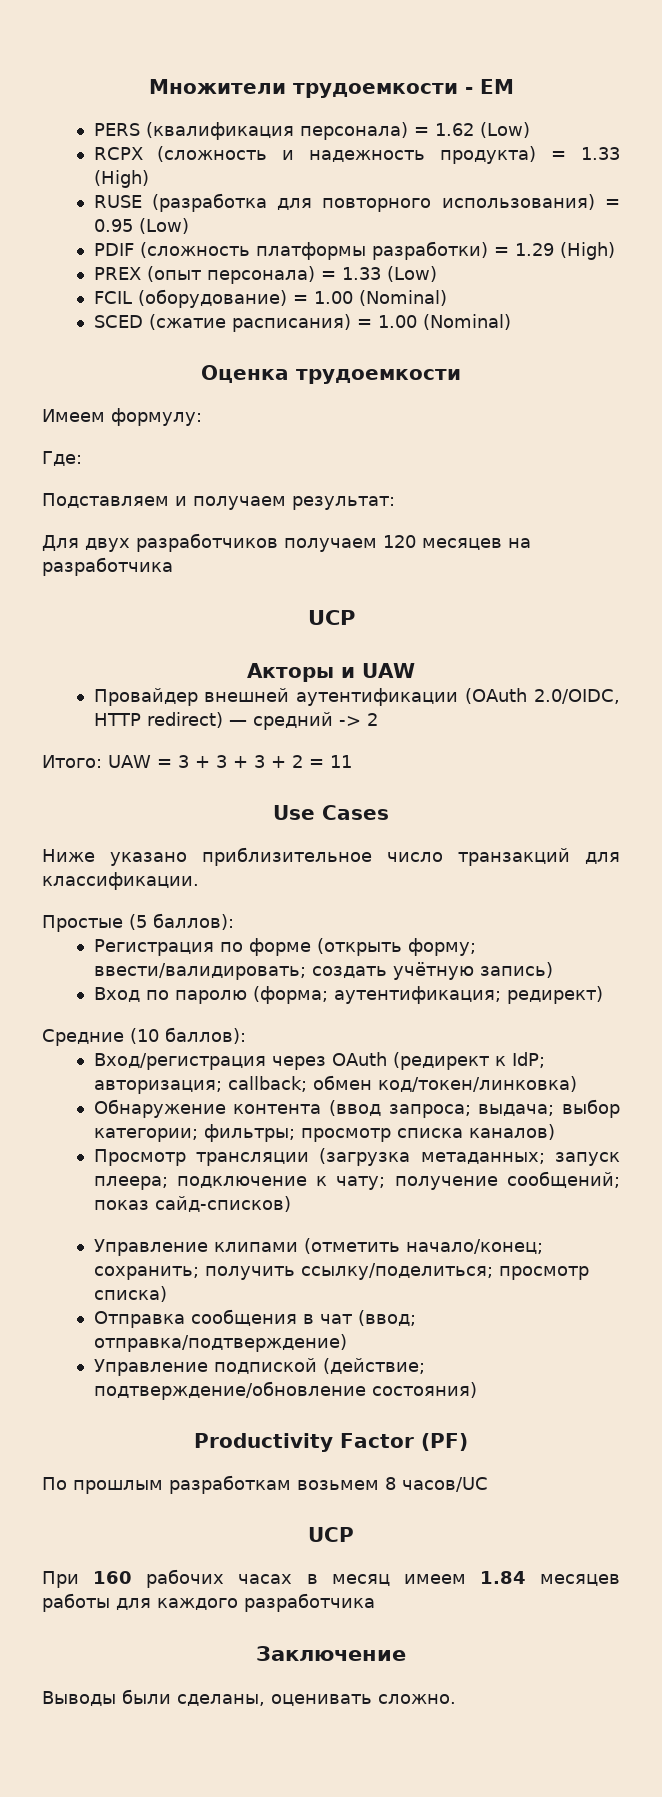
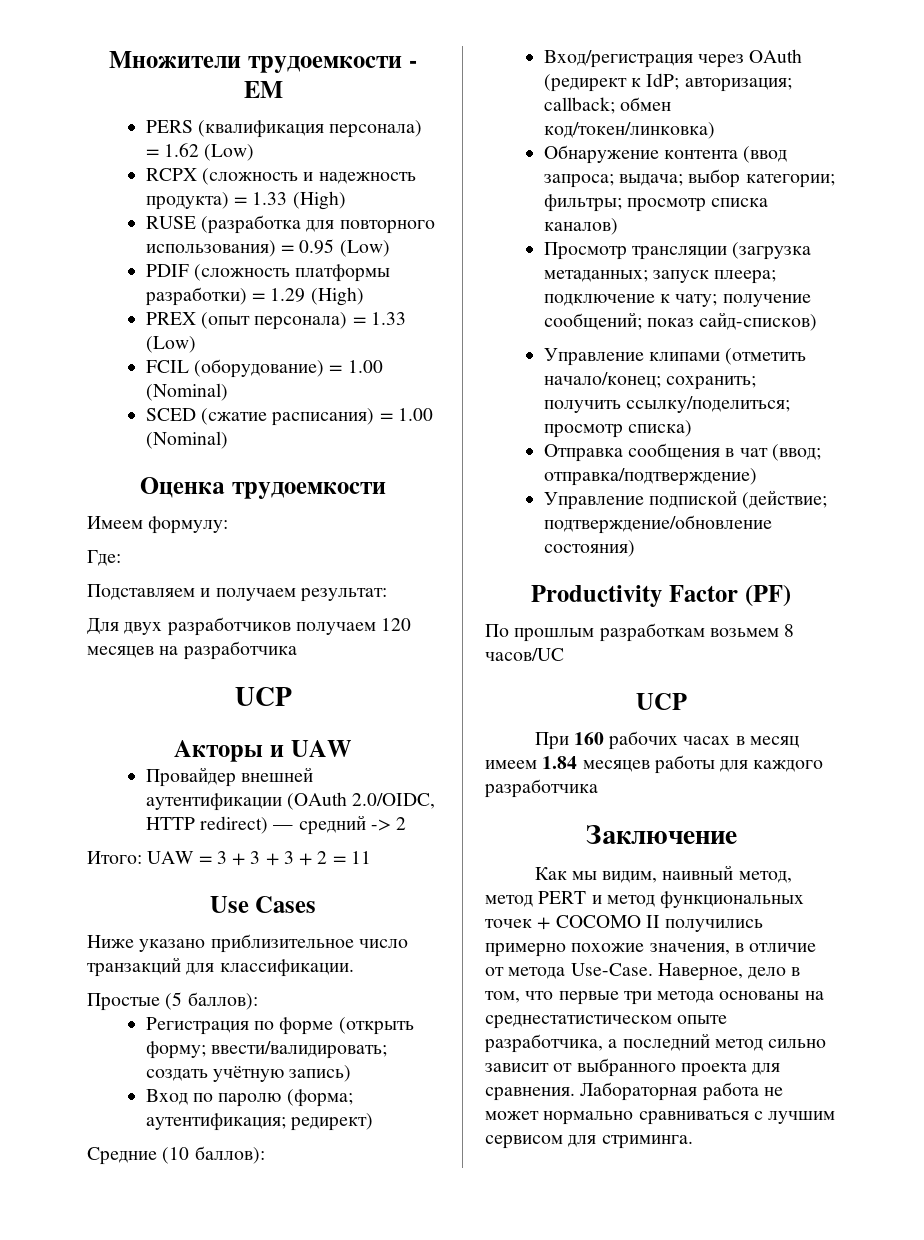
[42,1689,456,1706] Выводы были сделаны, оценивать сложно. -> [534,865,792,883] [485,891,805,909] [485,915,764,932] [485,943,817,957] [485,963,801,981] [485,991,824,1005] [485,1015,728,1029] [484,1033,827,1053] [485,1058,781,1077] [485,1082,783,1101] [485,1111,836,1125] [485,1135,693,1149] Как мы видим, наивный метод, метод PERT и метод функциональных точек + COCOMO II получились примерно похожие значения, в отличие от метода Use-Case. Наверное, дело в том, что первые три метода основаны на среднестатистическом опыте разработчика, а последний метод сильно зависит от выбранного проекта для сравнения. Лабораторная работа не может нормально сравниваться с лучшим сервисом для стриминга.

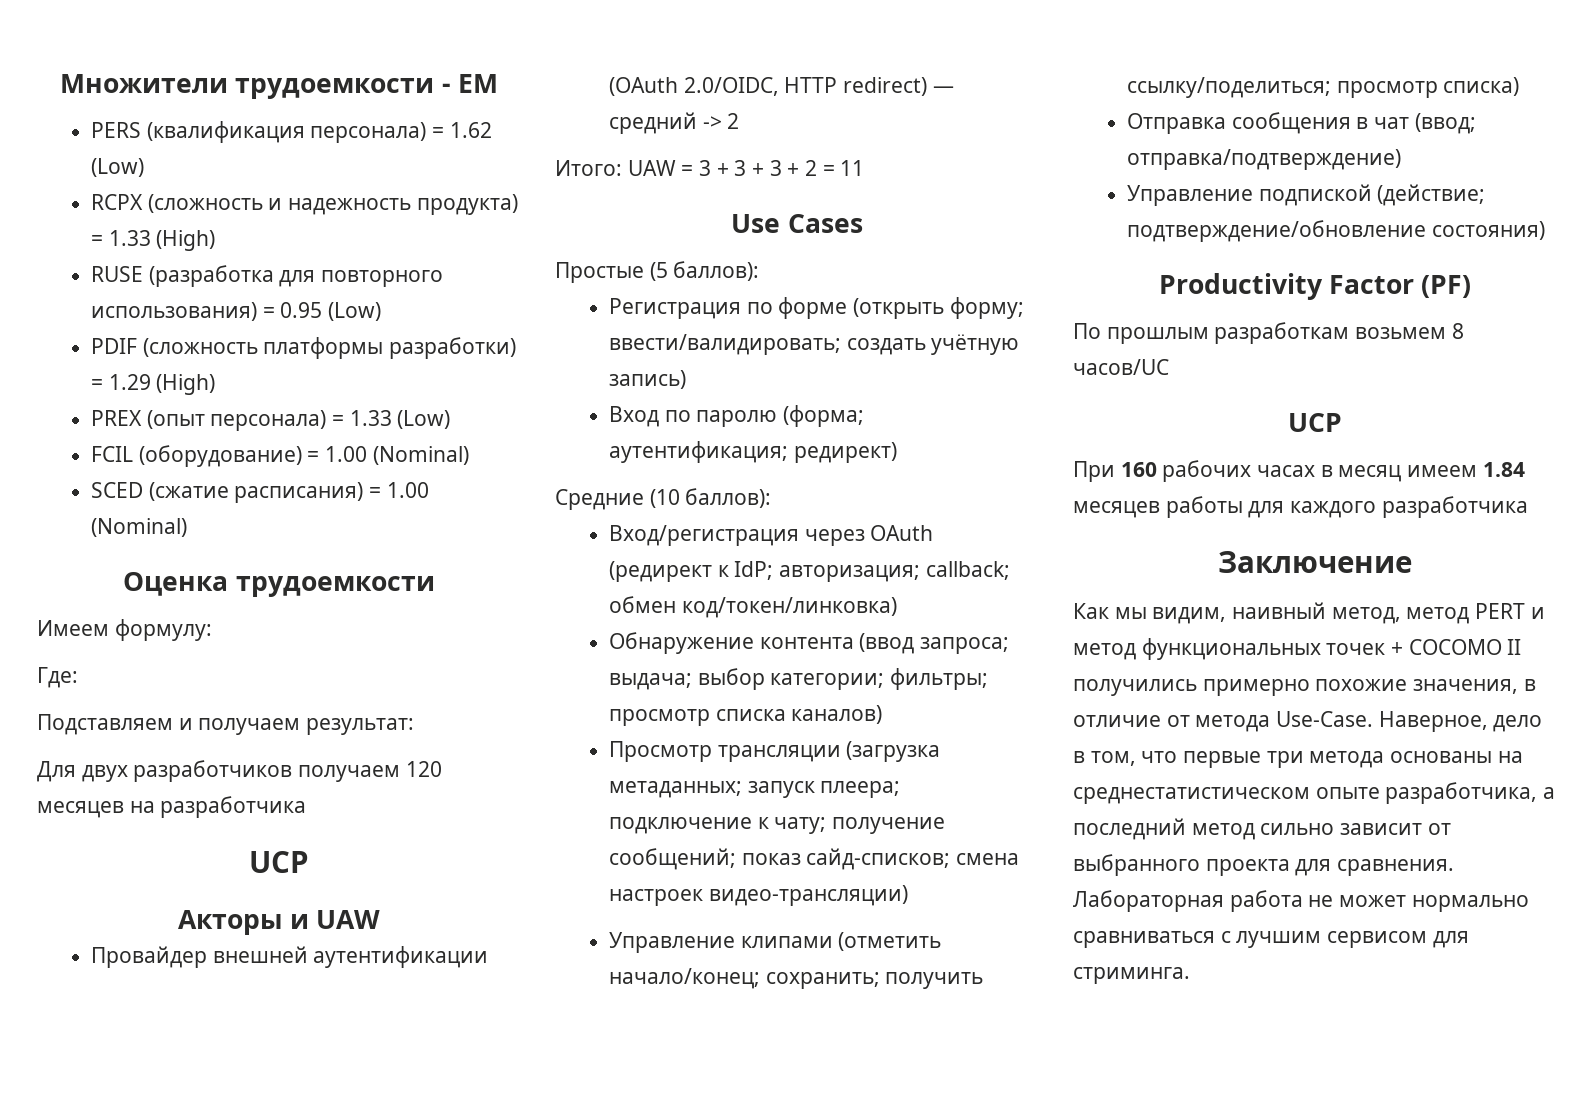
[87,934,408,953] [87,957,354,977] // Ниже указано приблизительное число транзакций для классификации. -> (863, 223) none
[699,312,818,331] сайд‑списков) -> [806,848,1020,870] [609,885,908,906] сайд‑списков; смена настроек видео-трансляции)

